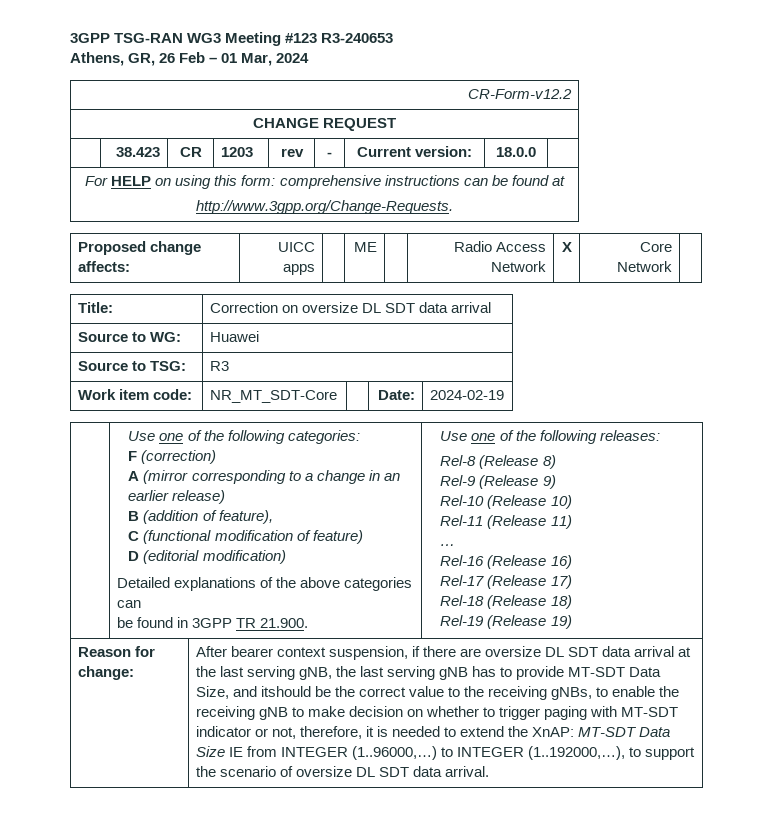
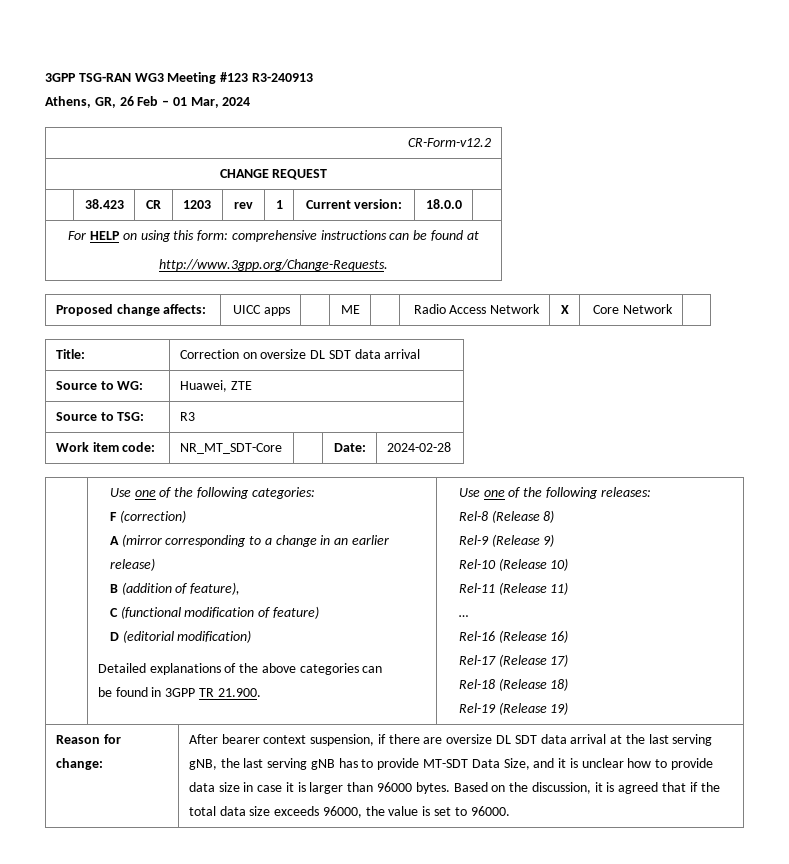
[321,33,394,43] R3-240653 -> [251,73,313,82] R3-240913
[327,152,332,157] - -> [275,200,283,209] 1
[209,331,259,342] Huawei -> [179,380,252,392] Huawei, ZTE
[429,390,504,400] 2024-02-19 -> [386,442,451,452] 2024-02-28
[260,686,680,700] [195,706,679,720] [195,726,671,739] [195,746,696,760] [195,766,490,777] itshould be the correct value to the receiving gNBs, to enable the receiving gNB to make decision on whether to trigger paging with MT-SDT indicator or not, therefore, it is needed to extend the XnAP: MT-SDT Data Size IE from INTEGER (1..96000,…) to INTEGER (1..192000,…), to support the scenario of oversize DL SDT data arrival. -> [558,758,713,770] [188,782,720,794] [188,806,510,818] it is unclear how to provide data size in case it is larger than 96000 bytes. Based on the discussion, it is agreed that if the total data size exceeds 96000, the value is set to 96000.

